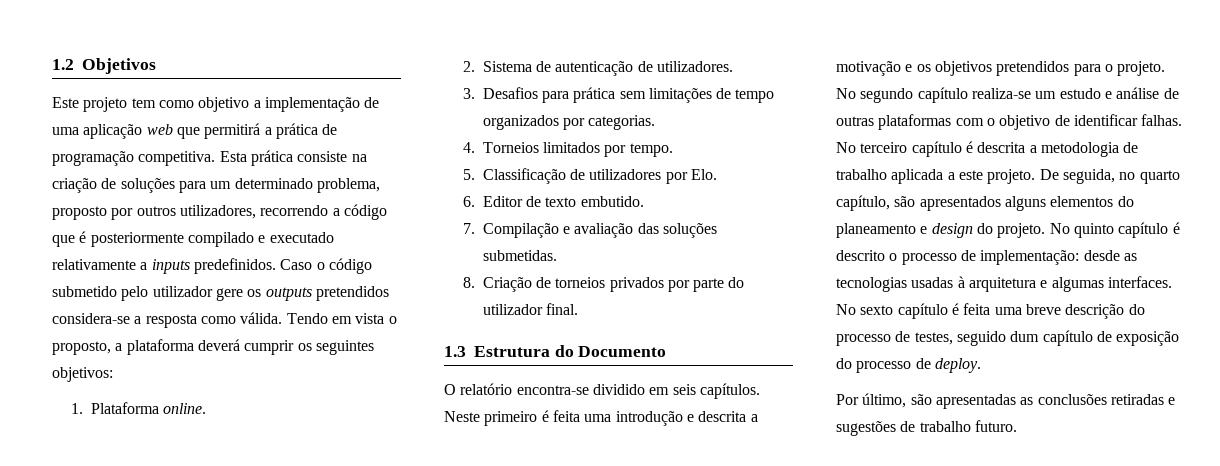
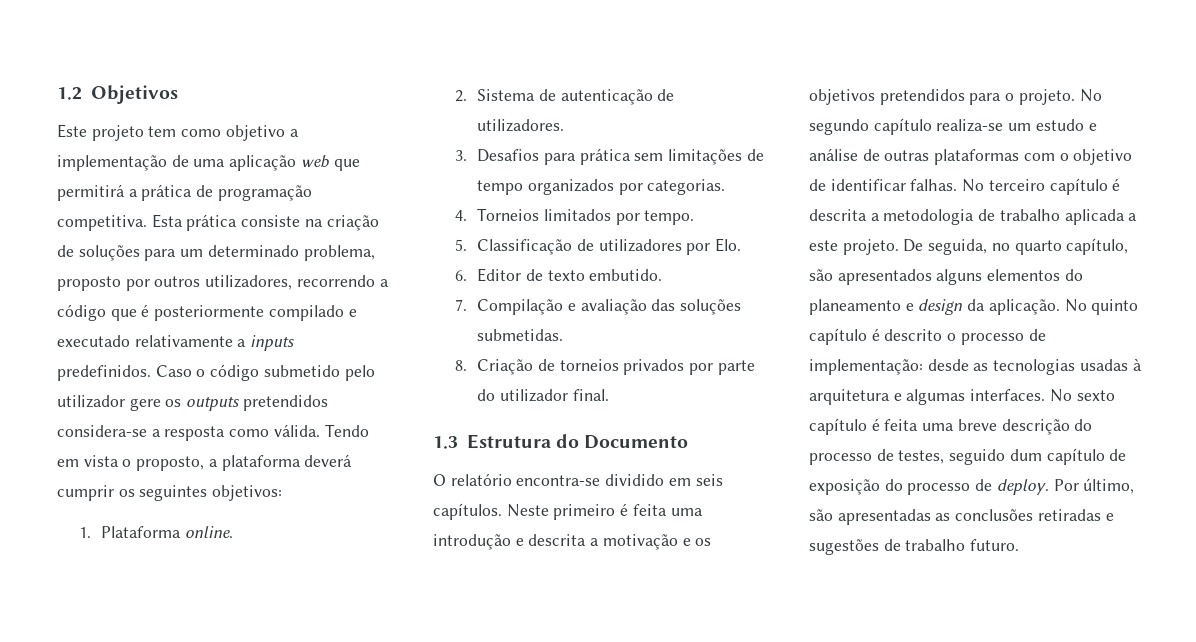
[976,223,1046,238] do projeto. -> [967,299,1060,315] da aplicação.
(981, 365) // -> (1049, 487) none

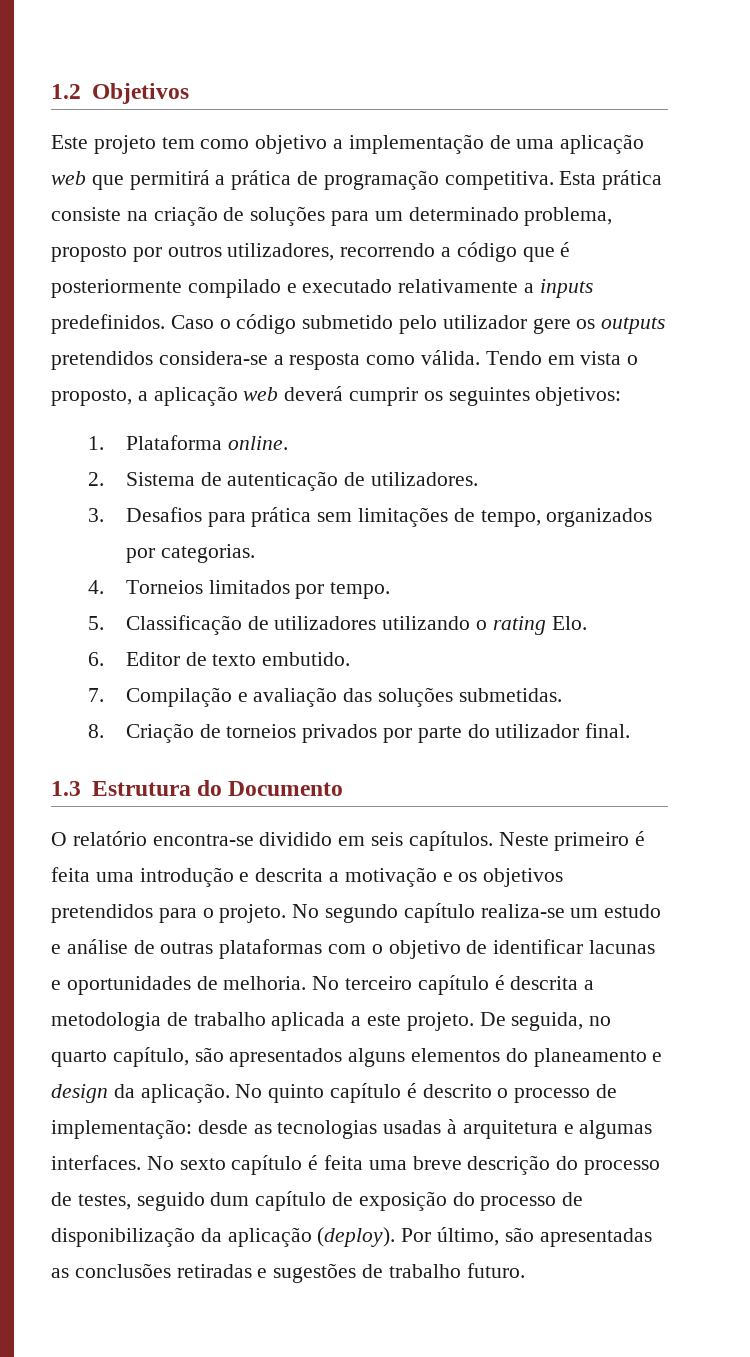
[221,455,301,471] plataforma -> [153,386,279,406] aplicação web
[477,180,524,195] tempo -> [480,510,541,527] tempo,
[686,243,711,255] por -> [382,616,546,635] utilizando o rating
[910,179,958,191] falhas. -> [589,940,656,954] [51,976,307,995] lacunas e oportunidades de melhoria.
[996,479,1049,495] deploy. -> [51,1227,396,1247] disponibilização da aplicação (deploy).

